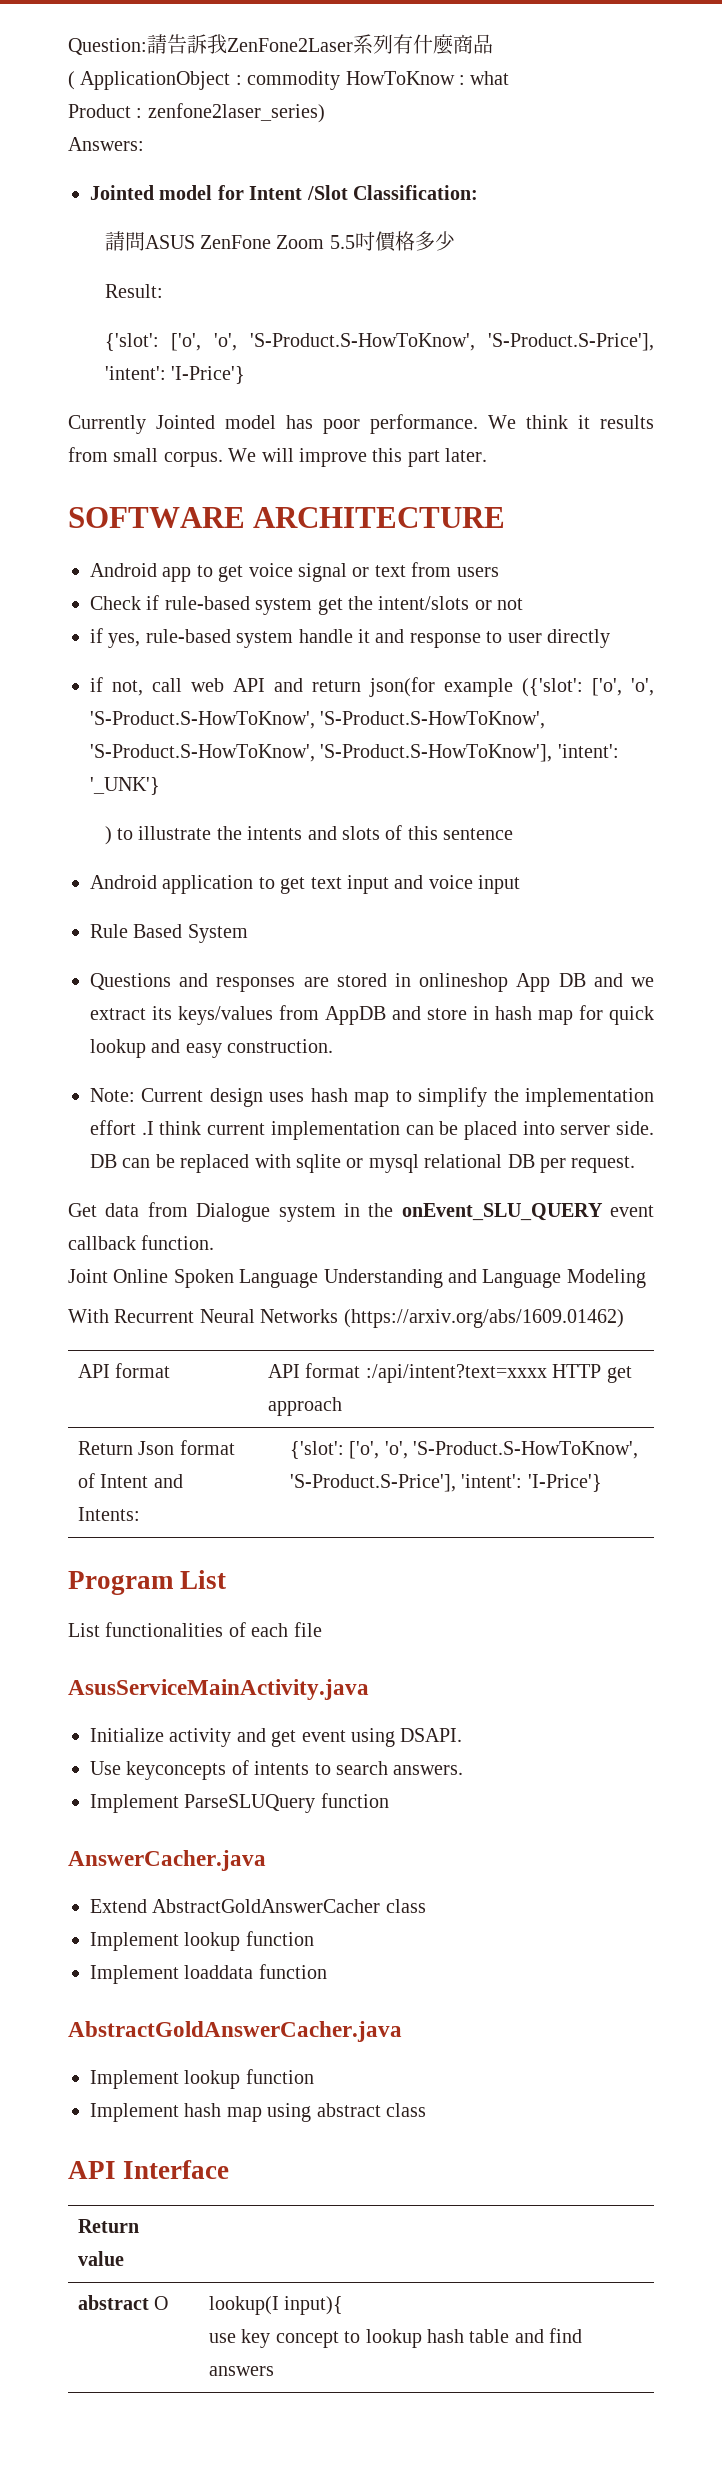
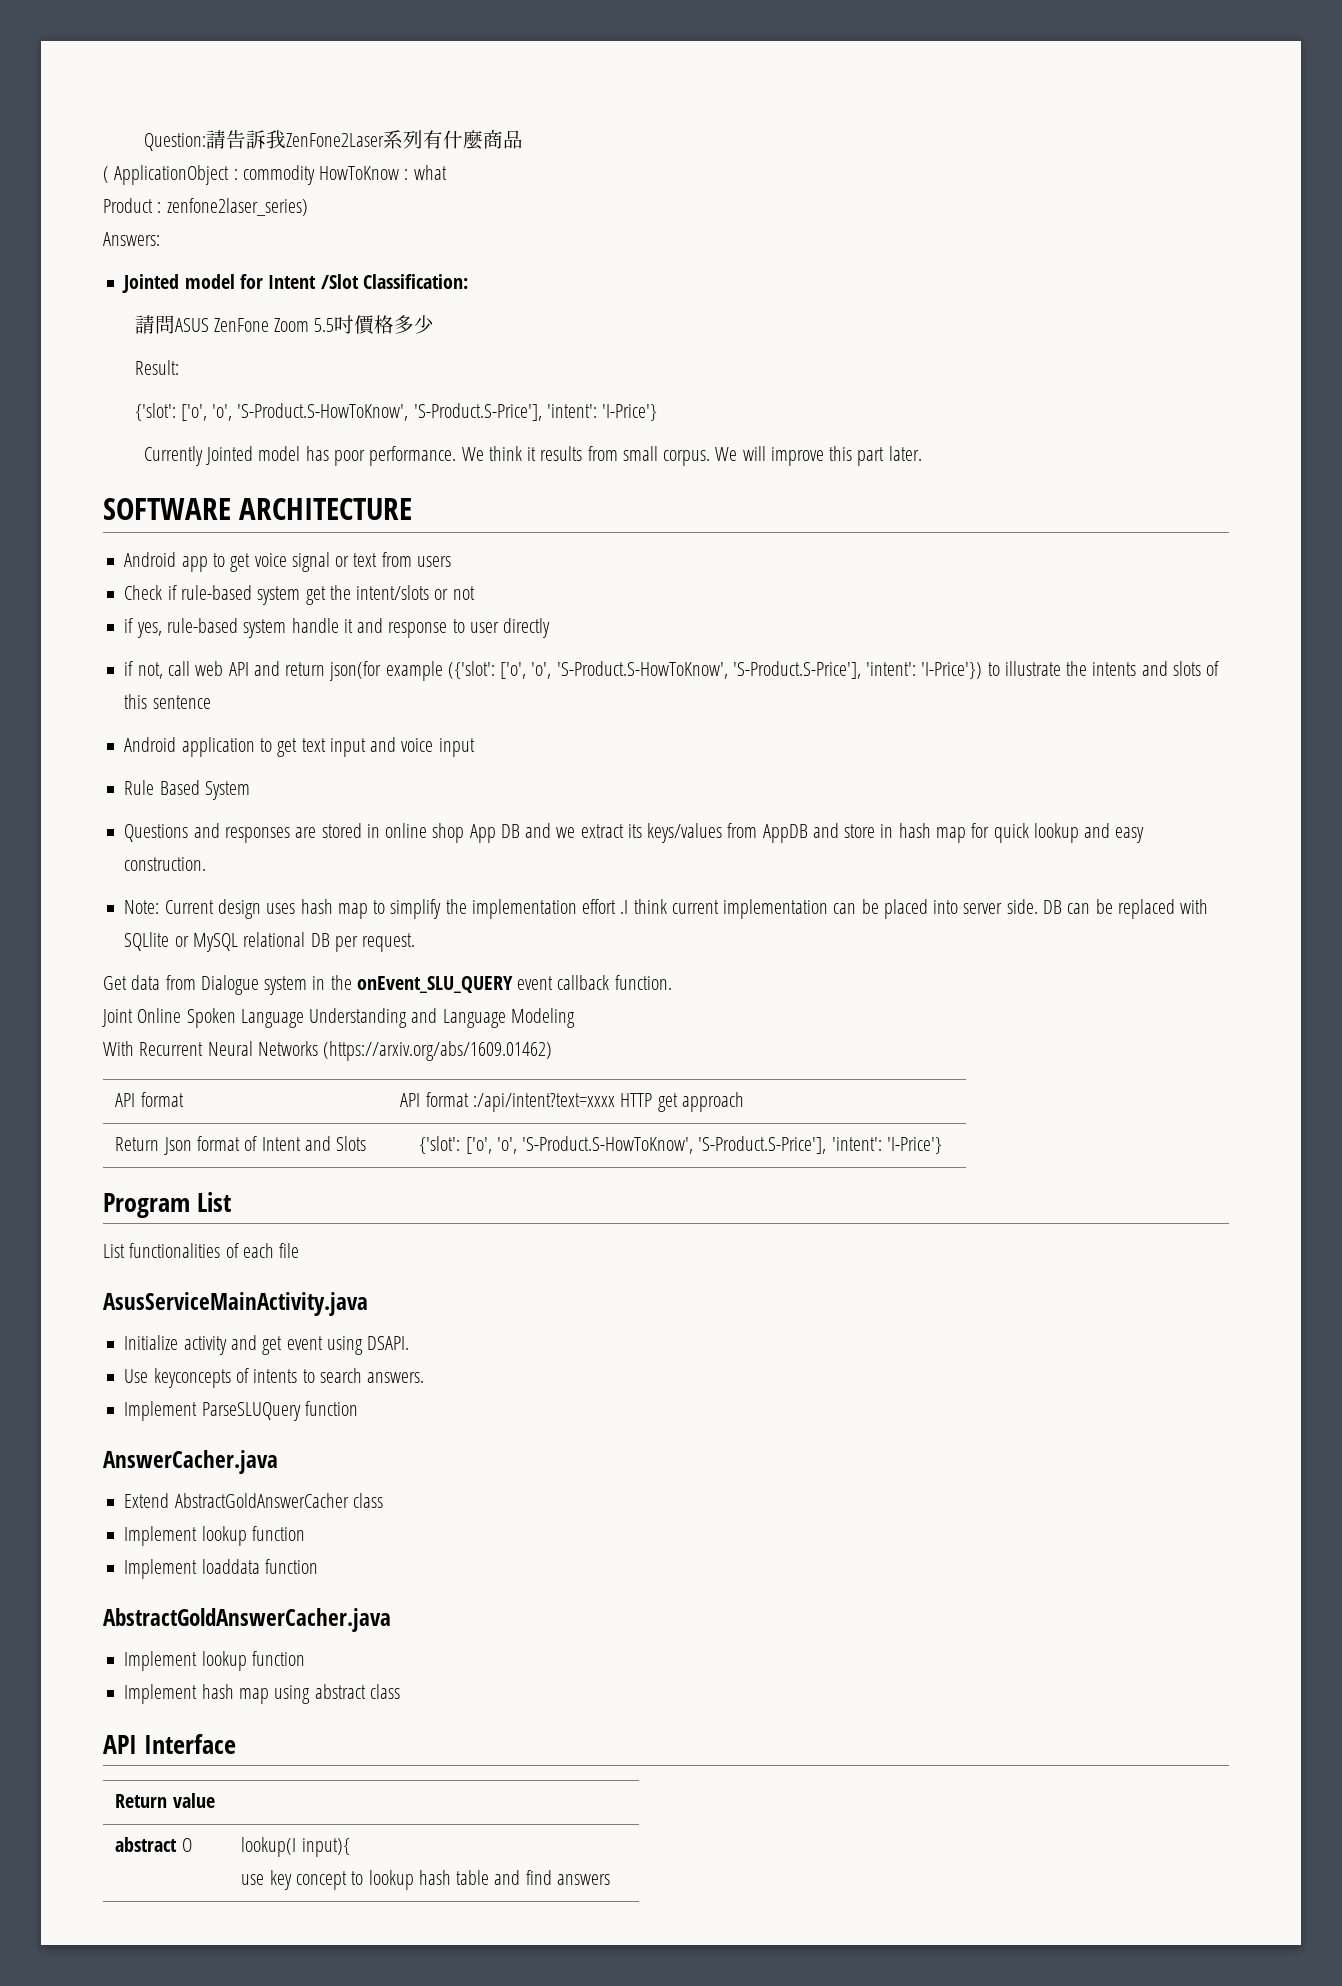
[320,711,546,729] [90,744,619,762] [90,777,160,795] [104,826,112,845] 'S-Product.S-HowToKnow', 'S-Product.S-HowToKnow', 'S-Product.S-HowToKnow'], 'intent': '_UNK'} // ) -> [732,661,983,679] 'S-Product.S-Price'], 'intent': 'I-Price'})
[419,973,509,992] onlineshop -> [385,823,465,843] online shop
[296,1154,419,1173] sqlite or mysql -> [124,932,238,952] SQLlite or MySQL
[77,1507,140,1521] Intents: -> [336,1136,367,1151] Slots

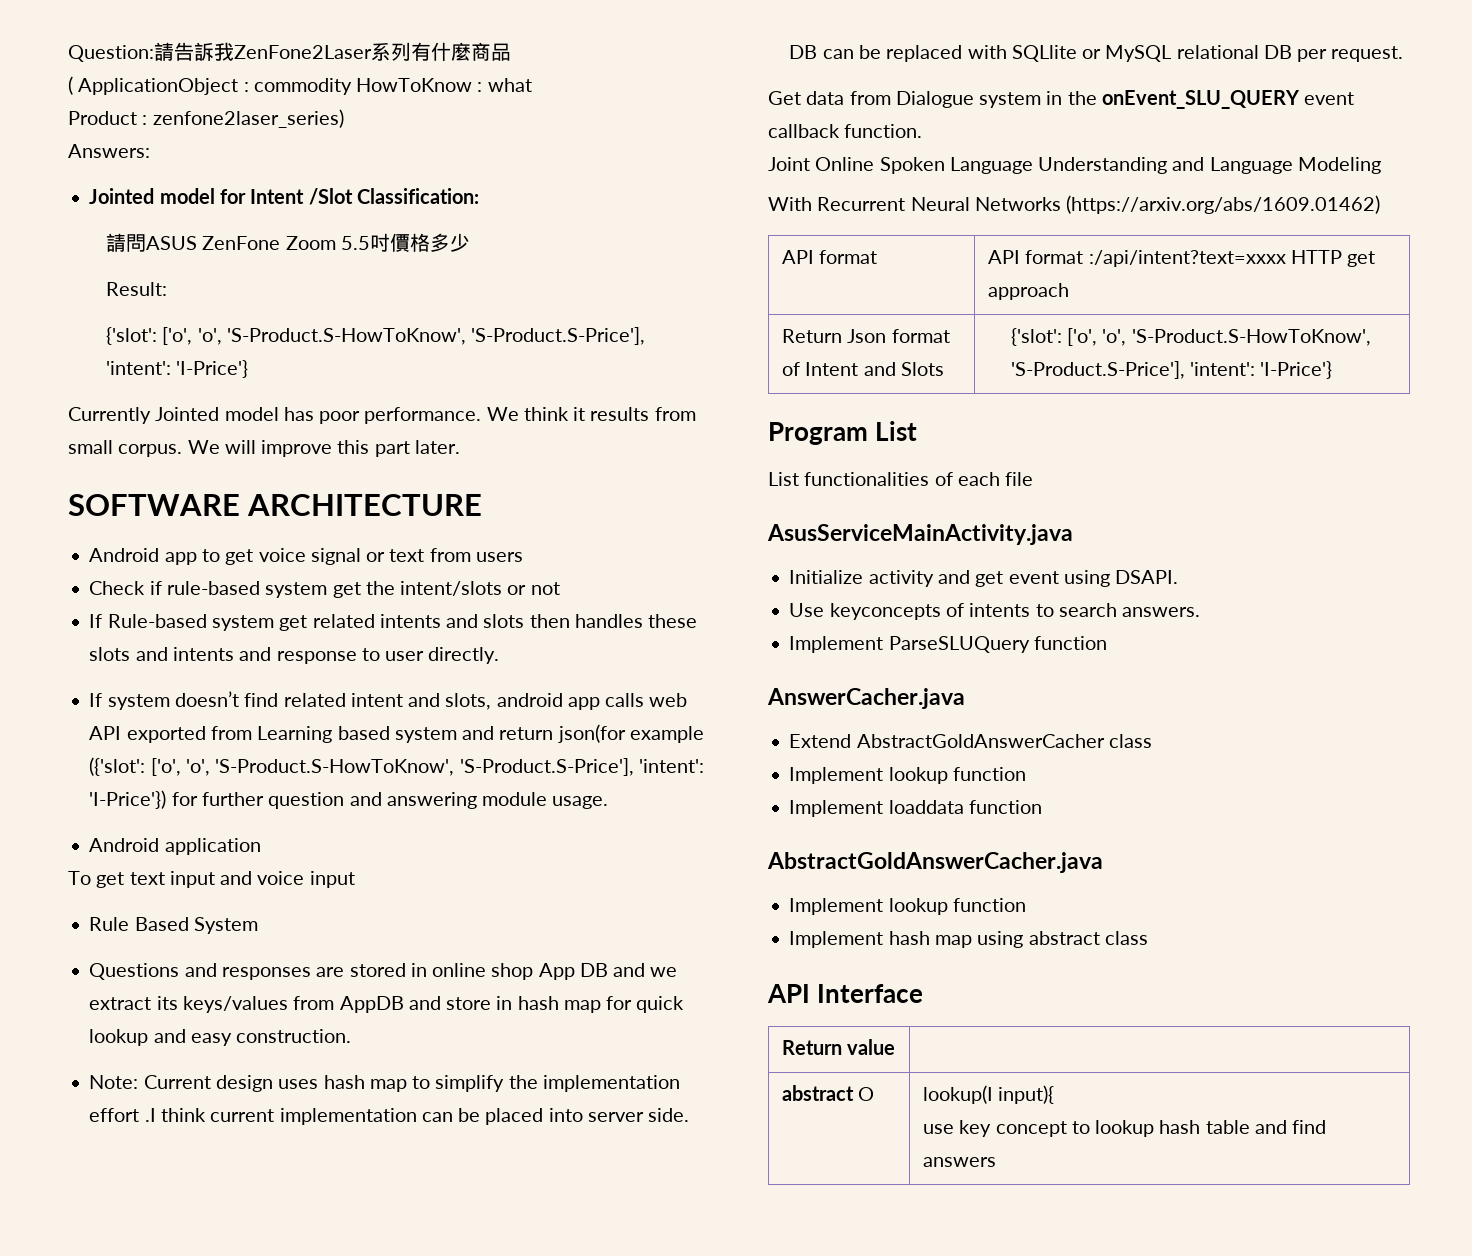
[124,618,551,638] [124,661,249,679] if yes, rule-based system handle it and response to user directly // if not, call web API -> [89,614,698,631] [89,647,500,664] [89,691,688,710] [89,726,457,743] If Rule-based system get related intents and slots then handles these slots and intents and response to user directly. // If system doesn’t find related intent and slots, android app calls web API exported from Learning based system
[987,661,1220,676] [124,694,211,709] to illustrate the intents and slots of this sentence -> [171,792,609,809] for further question and answering module usage.
[259,738,272,752] to -> [68,871,91,885] // To

